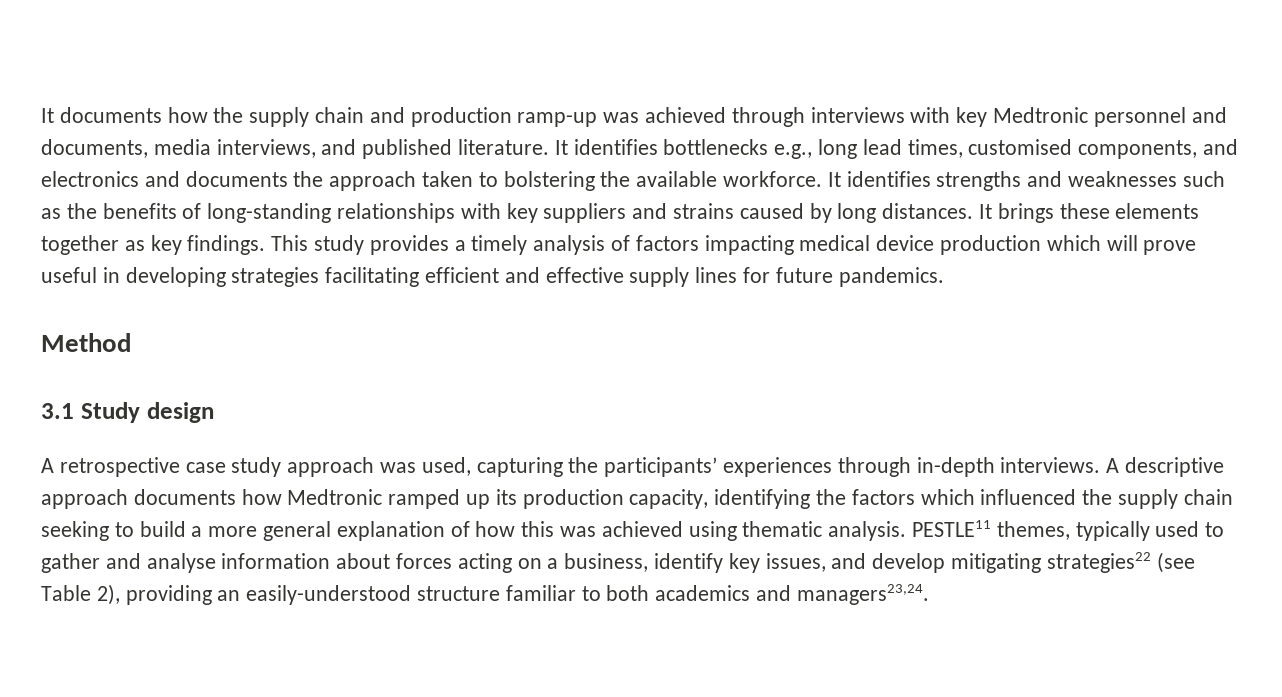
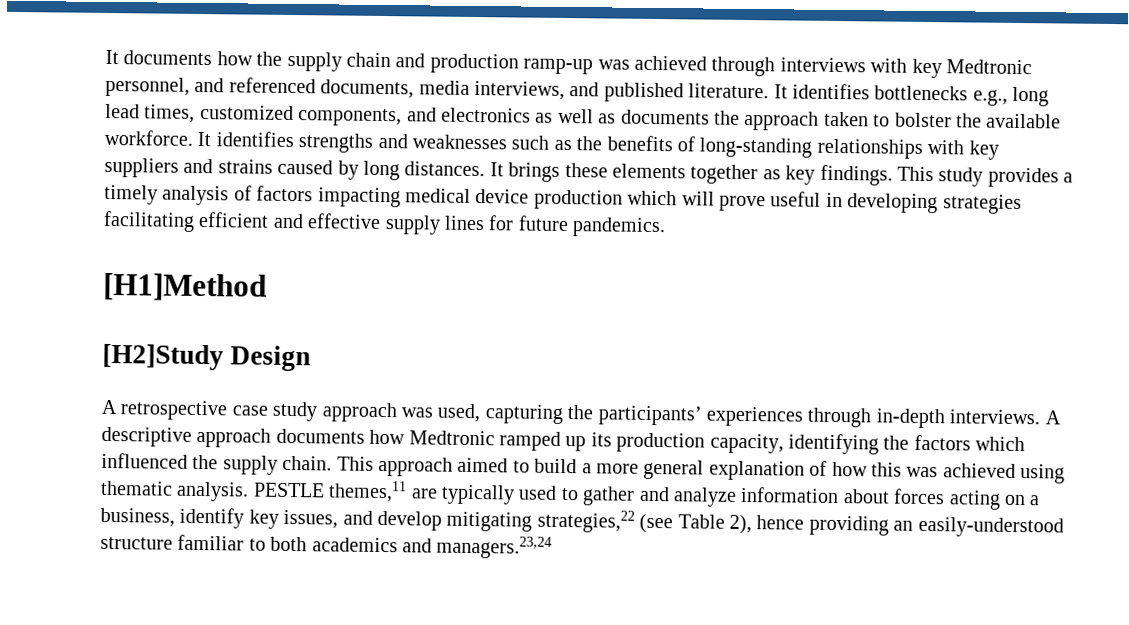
[1093,107,1227,127] personnel and -> [105,76,316,97] personnel, and referenced
[968,139,1073,155] customised -> [199,104,294,121] customized
[144,171,180,187] and -> [535,108,617,124] as well as
[503,171,595,191] bolstering -> [894,112,952,128] bolster
[41,333,131,352] [41,402,214,423] Method // 3.1 Study design -> [103,272,267,302] [102,343,312,372] [H1]Method // [H2]Study Design
[1183,489,1233,505] [41,521,109,541] chain seeking -> [282,455,509,477] chain. This approach aimed
[912,520,1070,540] PESTLE11 themes, -> [252,480,438,503] PESTLE themes,11 are
[146,553,216,573] analyse -> [672,487,737,507] analyze
[1046,552,1151,573] strategies22 -> [536,509,635,533] strategies,22
(120, 594) none -> [756,515,805,530] hence
[796,584,929,605] managers23,24. -> [436,535,553,559] managers.23,24

